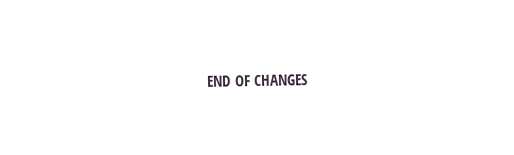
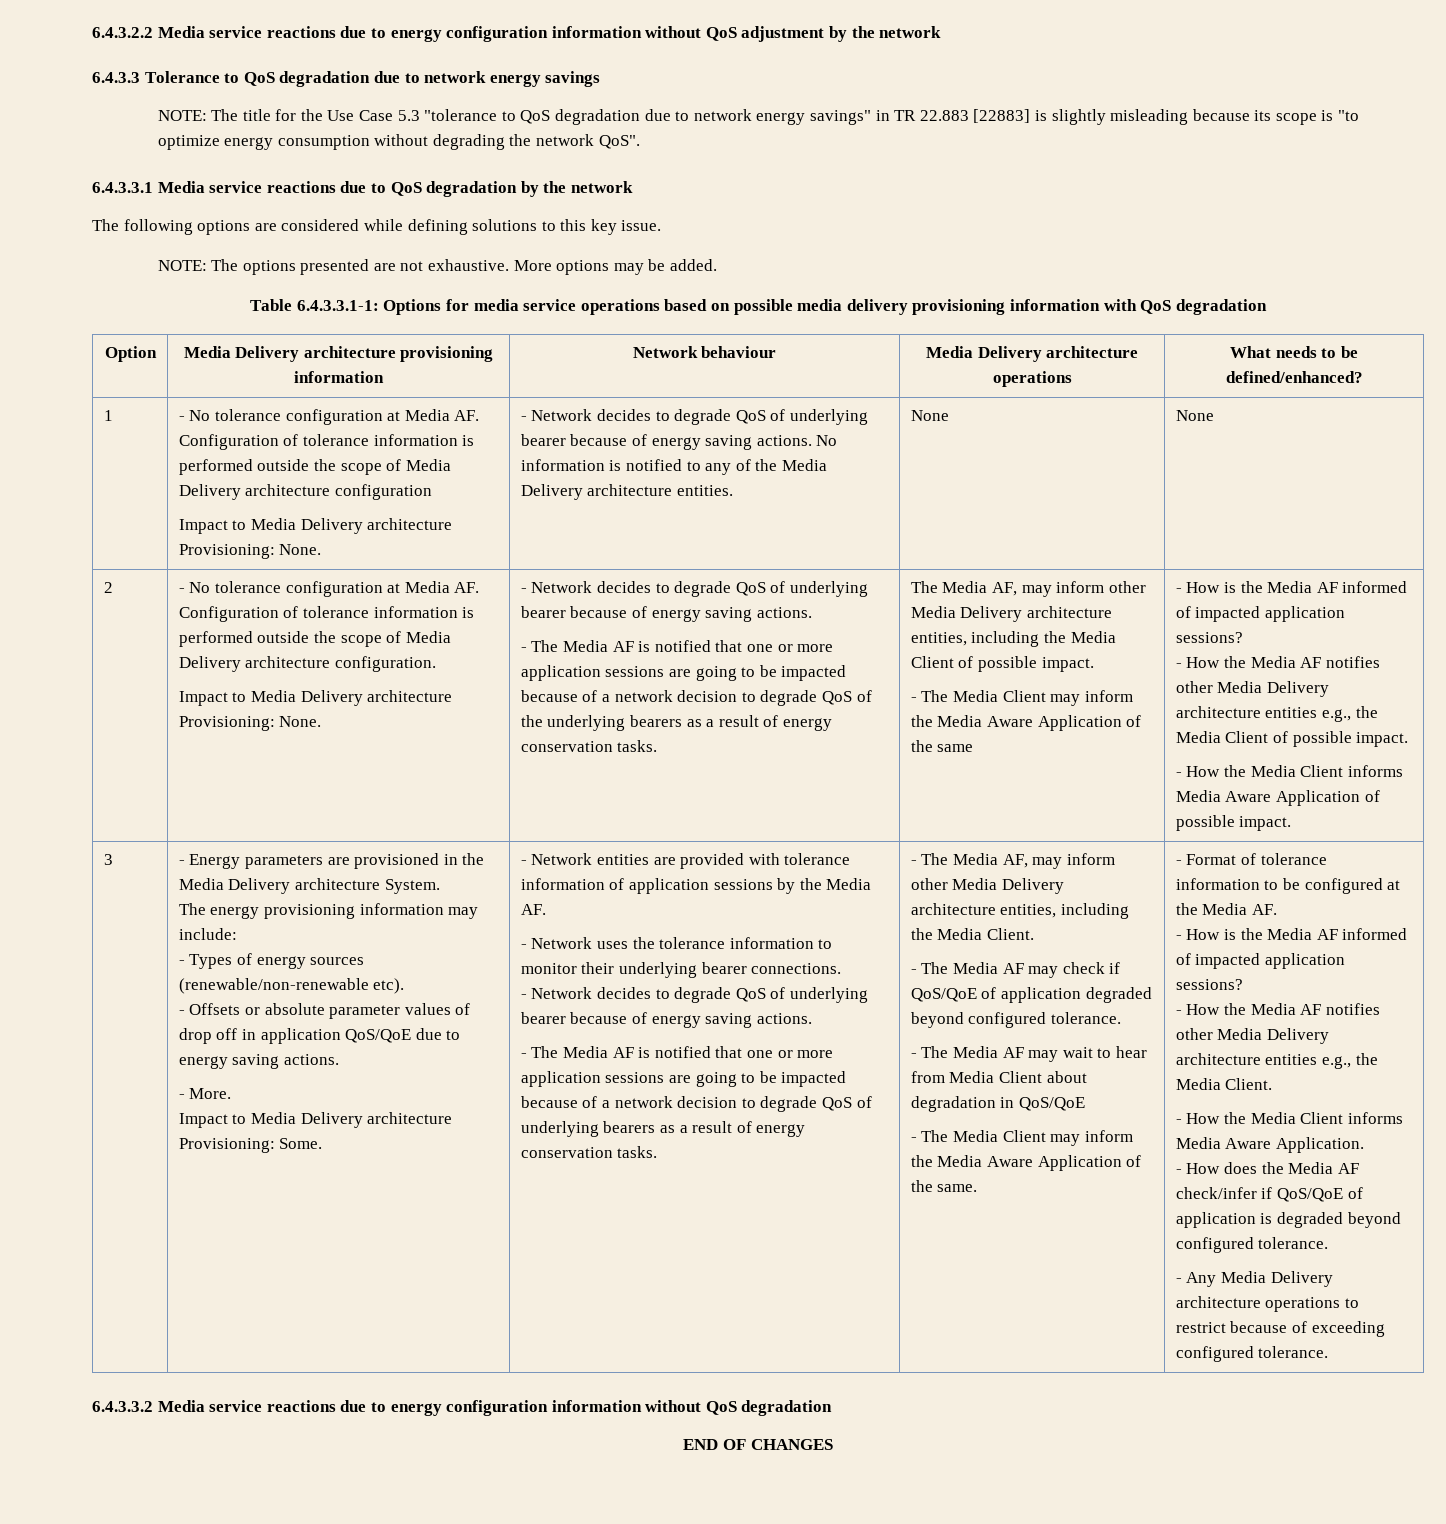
(206, 81) none -> [92,26,942,42] [92,71,601,87] [157,109,1360,125] [157,134,640,150] [92,181,633,197] [92,219,662,235] [157,259,718,275] [250,299,1267,315] [104,346,157,362] [183,346,494,362] [294,371,384,383] [632,346,777,358] [925,346,1139,362] [992,371,1072,387] [1230,346,1358,358] [1225,371,1363,383] [103,410,113,421] [178,409,480,425] [178,434,475,450] [178,459,451,475] [178,484,433,500] [178,518,453,534] [178,544,322,559] [520,409,868,425] [520,434,838,450] [520,459,827,475] [520,484,734,500] [910,410,949,421] [1175,410,1214,421] [103,582,113,593] [178,581,480,597] [178,606,475,622] [178,631,451,647] [178,656,437,672] [178,690,453,706] [178,716,322,731] [520,581,868,597] [520,606,812,622] [520,640,834,652] [520,665,847,681] [520,690,872,706] [520,715,832,731] [520,740,658,752] [910,581,1146,597] [910,606,1113,622] [910,631,1116,647] [910,656,1094,672] [910,690,1133,706] [910,715,1142,731] [910,740,974,752] [1175,581,1408,593] [1175,606,1346,622] [1175,632,1243,643] [1175,656,1380,668] [1175,681,1330,697] [1175,706,1378,722] [1175,731,1409,747] [1175,765,1403,777] [1175,790,1380,806] [1175,815,1292,831] [103,854,113,865] [178,853,485,869] [178,878,440,894] [178,903,479,919] [178,928,237,940] [178,953,365,969] [178,978,405,994] [178,1003,471,1019] [178,1028,461,1044] [178,1054,340,1069] [178,1088,232,1099] [178,1112,453,1128] [178,1138,323,1153] [520,853,851,869] [520,878,872,894] [520,904,546,915] [520,937,833,949] [520,962,842,978] [520,987,868,1003] [520,1012,812,1028] [520,1046,834,1058] [520,1071,847,1087] [520,1096,872,1112] [520,1121,806,1137] [520,1146,658,1158] [910,853,1115,869] [910,878,1065,894] [910,903,1130,919] [910,928,1035,940] [910,962,1121,978] [910,987,1152,1003] [910,1012,1122,1028] [910,1046,1147,1062] [910,1071,1087,1083] [910,1096,1086,1112] [910,1130,1133,1146] [910,1155,1142,1171] [910,1180,978,1192] [1175,853,1327,865] [1175,878,1401,894] [1175,903,1278,915] [1175,928,1408,940] [1175,953,1346,969] [1175,979,1243,990] [1175,1003,1380,1015] [1175,1028,1330,1044] [1175,1053,1378,1069] [1175,1078,1273,1090] [1175,1112,1403,1124] [1175,1137,1365,1153] [1175,1162,1359,1174] [1175,1187,1363,1202] [1175,1212,1401,1228] [1175,1237,1329,1253] [1175,1271,1333,1287] [1175,1296,1360,1312] [1175,1321,1385,1337] [1175,1346,1329,1362] [92,1400,833,1416] 6.4.3.2.2 Media service reactions due to energy configuration information without QoS adjustment by the network // 6.4.3.3 Tolerance to QoS degradation due to network energy savings // NOTE: The title for the Use Case 5.3 "tolerance to QoS degradation due to network energy savings" in TR 22.883 [22883] is slightly misleading because its scope is "to optimize energy consumption without degrading the network QoS". // 6.4.3.3.1 Media service reactions due to QoS degradation by the network // The following options are considered while defining solutions to this key issue. // NOTE: The options presented are not exhaustive. More options may be added. // Table 6.4.3.3.1-1: Options for media service operations based on possible media delivery provisioning information with QoS degradation // Option | Media Delivery architecture provisioning information | Network behaviour | Media Delivery architecture operations | What needs to be defined/enhanced? // 1 | - No tolerance configuration at Media AF. Configuration of tolerance information is performed outside the scope of Media Delivery architecture configuration // Impact to Media Delivery architecture Provisioning: None. | - Network decides to degrade QoS of underlying bearer because of energy saving actions. No information is notified to any of the Media Delivery architecture entities. | None | None // 2 | - No tolerance configuration at Media AF. Configuration of tolerance information is performed outside the scope of Media Delivery architecture configuration. // Impact to Media Delivery architecture Provisioning: None. | - Network decides to degrade QoS of underlying bearer because of energy saving actions. // - The Media AF is notified that one or more application sessions are going to be impacted because of a network decision to degrade QoS of the underlying bearers as a result of energy conservation tasks. | The Media AF, may inform other Media Delivery architecture entities, including the Media Client of possible impact. // - The Media Client may inform the Media Aware Application of the same | - How is the Media AF informed of impacted application sessions? // - How the Media AF notifies other Media Delivery architecture entities e.g., the Media Client of possible impact. // - How the Media Client informs Media Aware Application of possible impact. // 3 | - Energy parameters are provisioned in the Media Delivery architecture System. // The energy provisioning information may include: // - Types of energy sources (renewable/non-renewable etc). // - Offsets or absolute parameter values of drop off in application QoS/QoE due to energy saving actions. // - More. // Impact to Media Delivery architecture Provisioning: Some. | - Network entities are provided with tolerance information of application sessions by the Media AF. // - Network uses the tolerance information to monitor their underlying bearer connections. // - Network decides to degrade QoS of underlying bearer because of energy saving actions. // - The Media AF is notified that one or more application sessions are going to be impacted because of a network decision to degrade QoS of underlying bearers as a result of energy conservation tasks. | - The Media AF, may inform other Media Delivery architecture entities, including the Media Client. // - The Media AF may check if QoS/QoE of application degraded beyond configured tolerance. // - The Media AF may wait to hear from Media Client about degradation in QoS/QoE // - The Media Client may inform the Media Aware Application of the same. | - Format of tolerance information to be configured at the Media AF. // - How is the Media AF informed of impacted application sessions? // - How the Media AF notifies other Media Delivery architecture entities e.g., the Media Client. // - How the Media Client informs Media Aware Application. // - How does the Media AF check/infer if QoS/QoE of application is degraded beyond configured tolerance. // - Any Media Delivery architecture operations to restrict because of exceeding configured tolerance. // 6.4.3.3.2 Media service reactions due to energy configuration information without QoS degradation //

